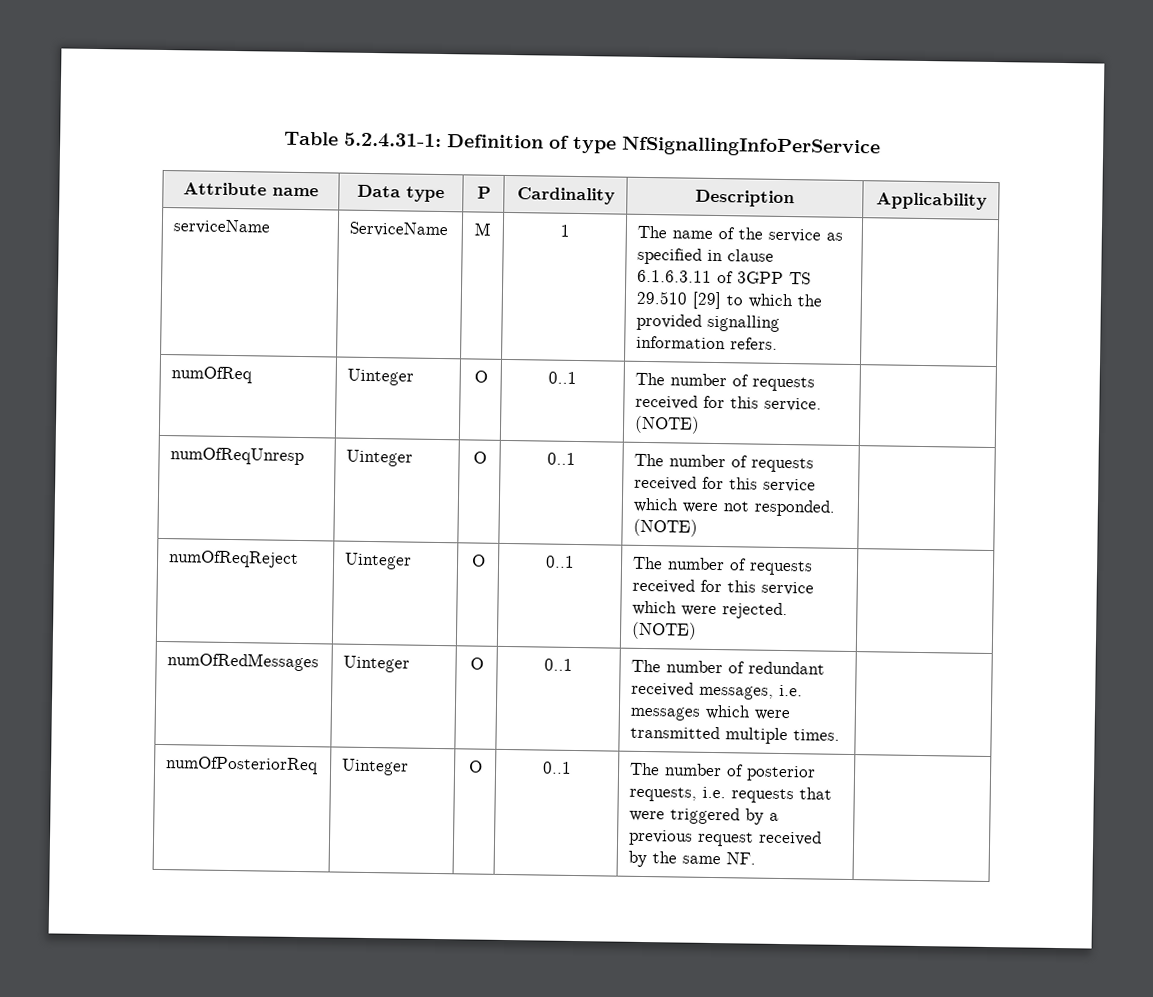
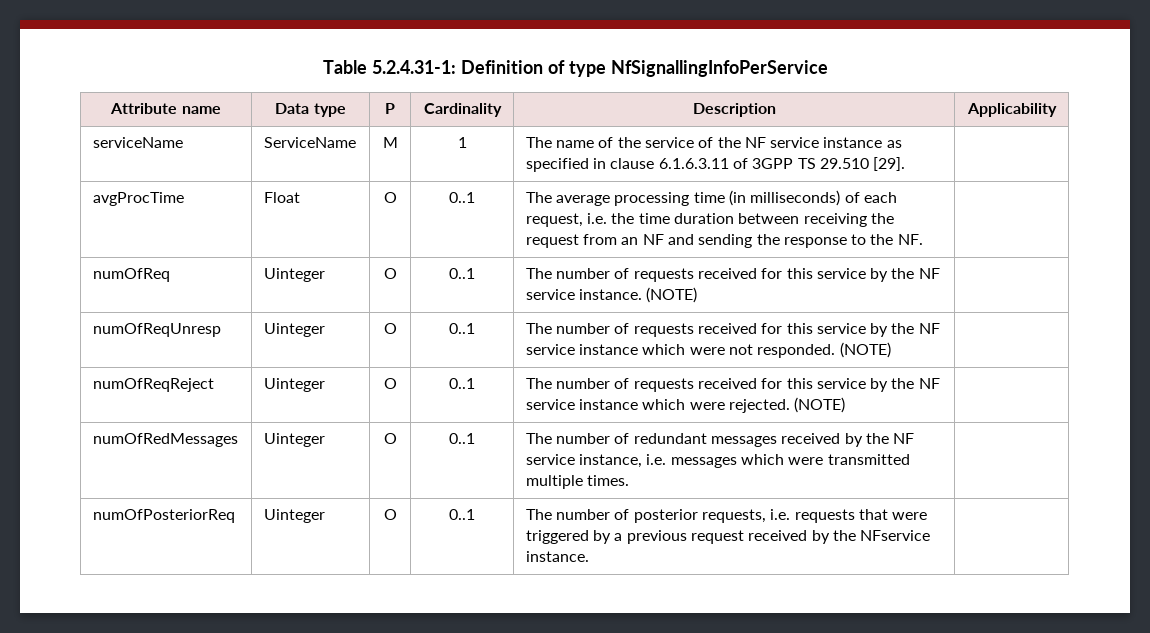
(822, 235) none -> [698,137,883,148] of the NF service instance
[692,291,823,310] [636,313,781,332] [636,335,779,350] [29] to which the provided signalling information refers. -> [873,157,906,171] [92,192,184,206] [263,192,300,203] [383,192,397,203] [449,192,475,203] [525,190,897,206] [525,213,894,227] [525,234,923,248] [29]. | // avgProcTime | Float | O | 0..1 | The average processing time (in milliseconds) of each request, i.e. the time duration between receiving the request from an NF and sending the response to the NF.
[764,397,823,412] service. -> [816,268,940,282] [525,289,642,300] service by the NF service instance.
(817, 485) none -> [870,323,940,337] [525,344,638,355] by the NF service instance
(815, 588) none -> [870,378,940,392] [525,399,638,410] by the NF service instance
[631,681,775,700] received messages, -> [710,433,915,447] [525,454,642,468] messages received by the NF service instance,
[682,852,757,865] same NF. -> [860,530,931,541] [525,551,589,562] NFservice instance.

